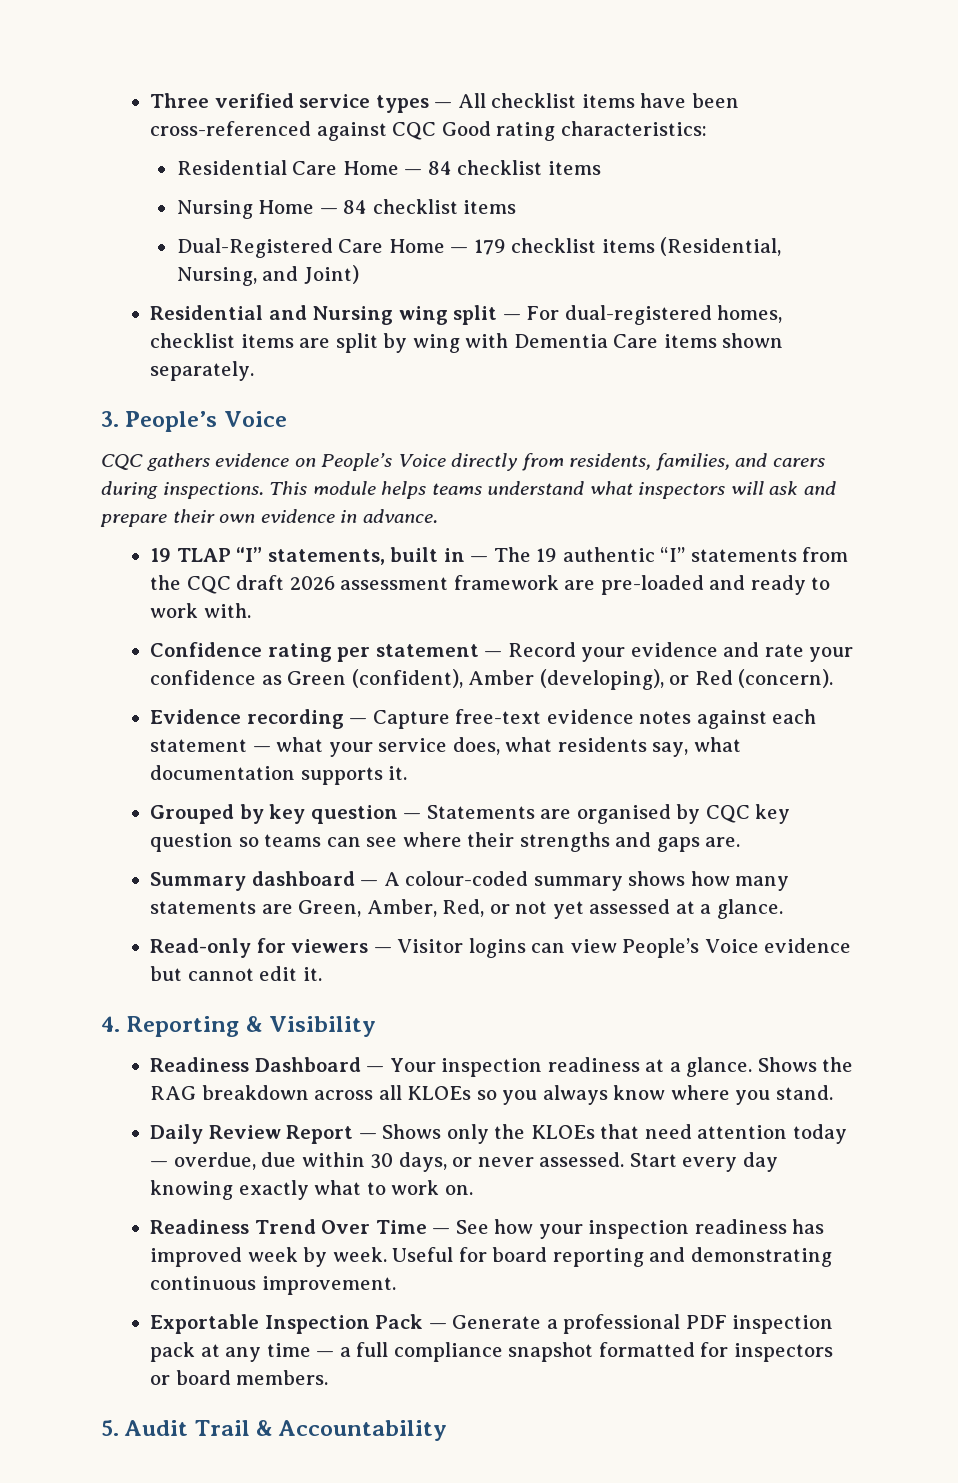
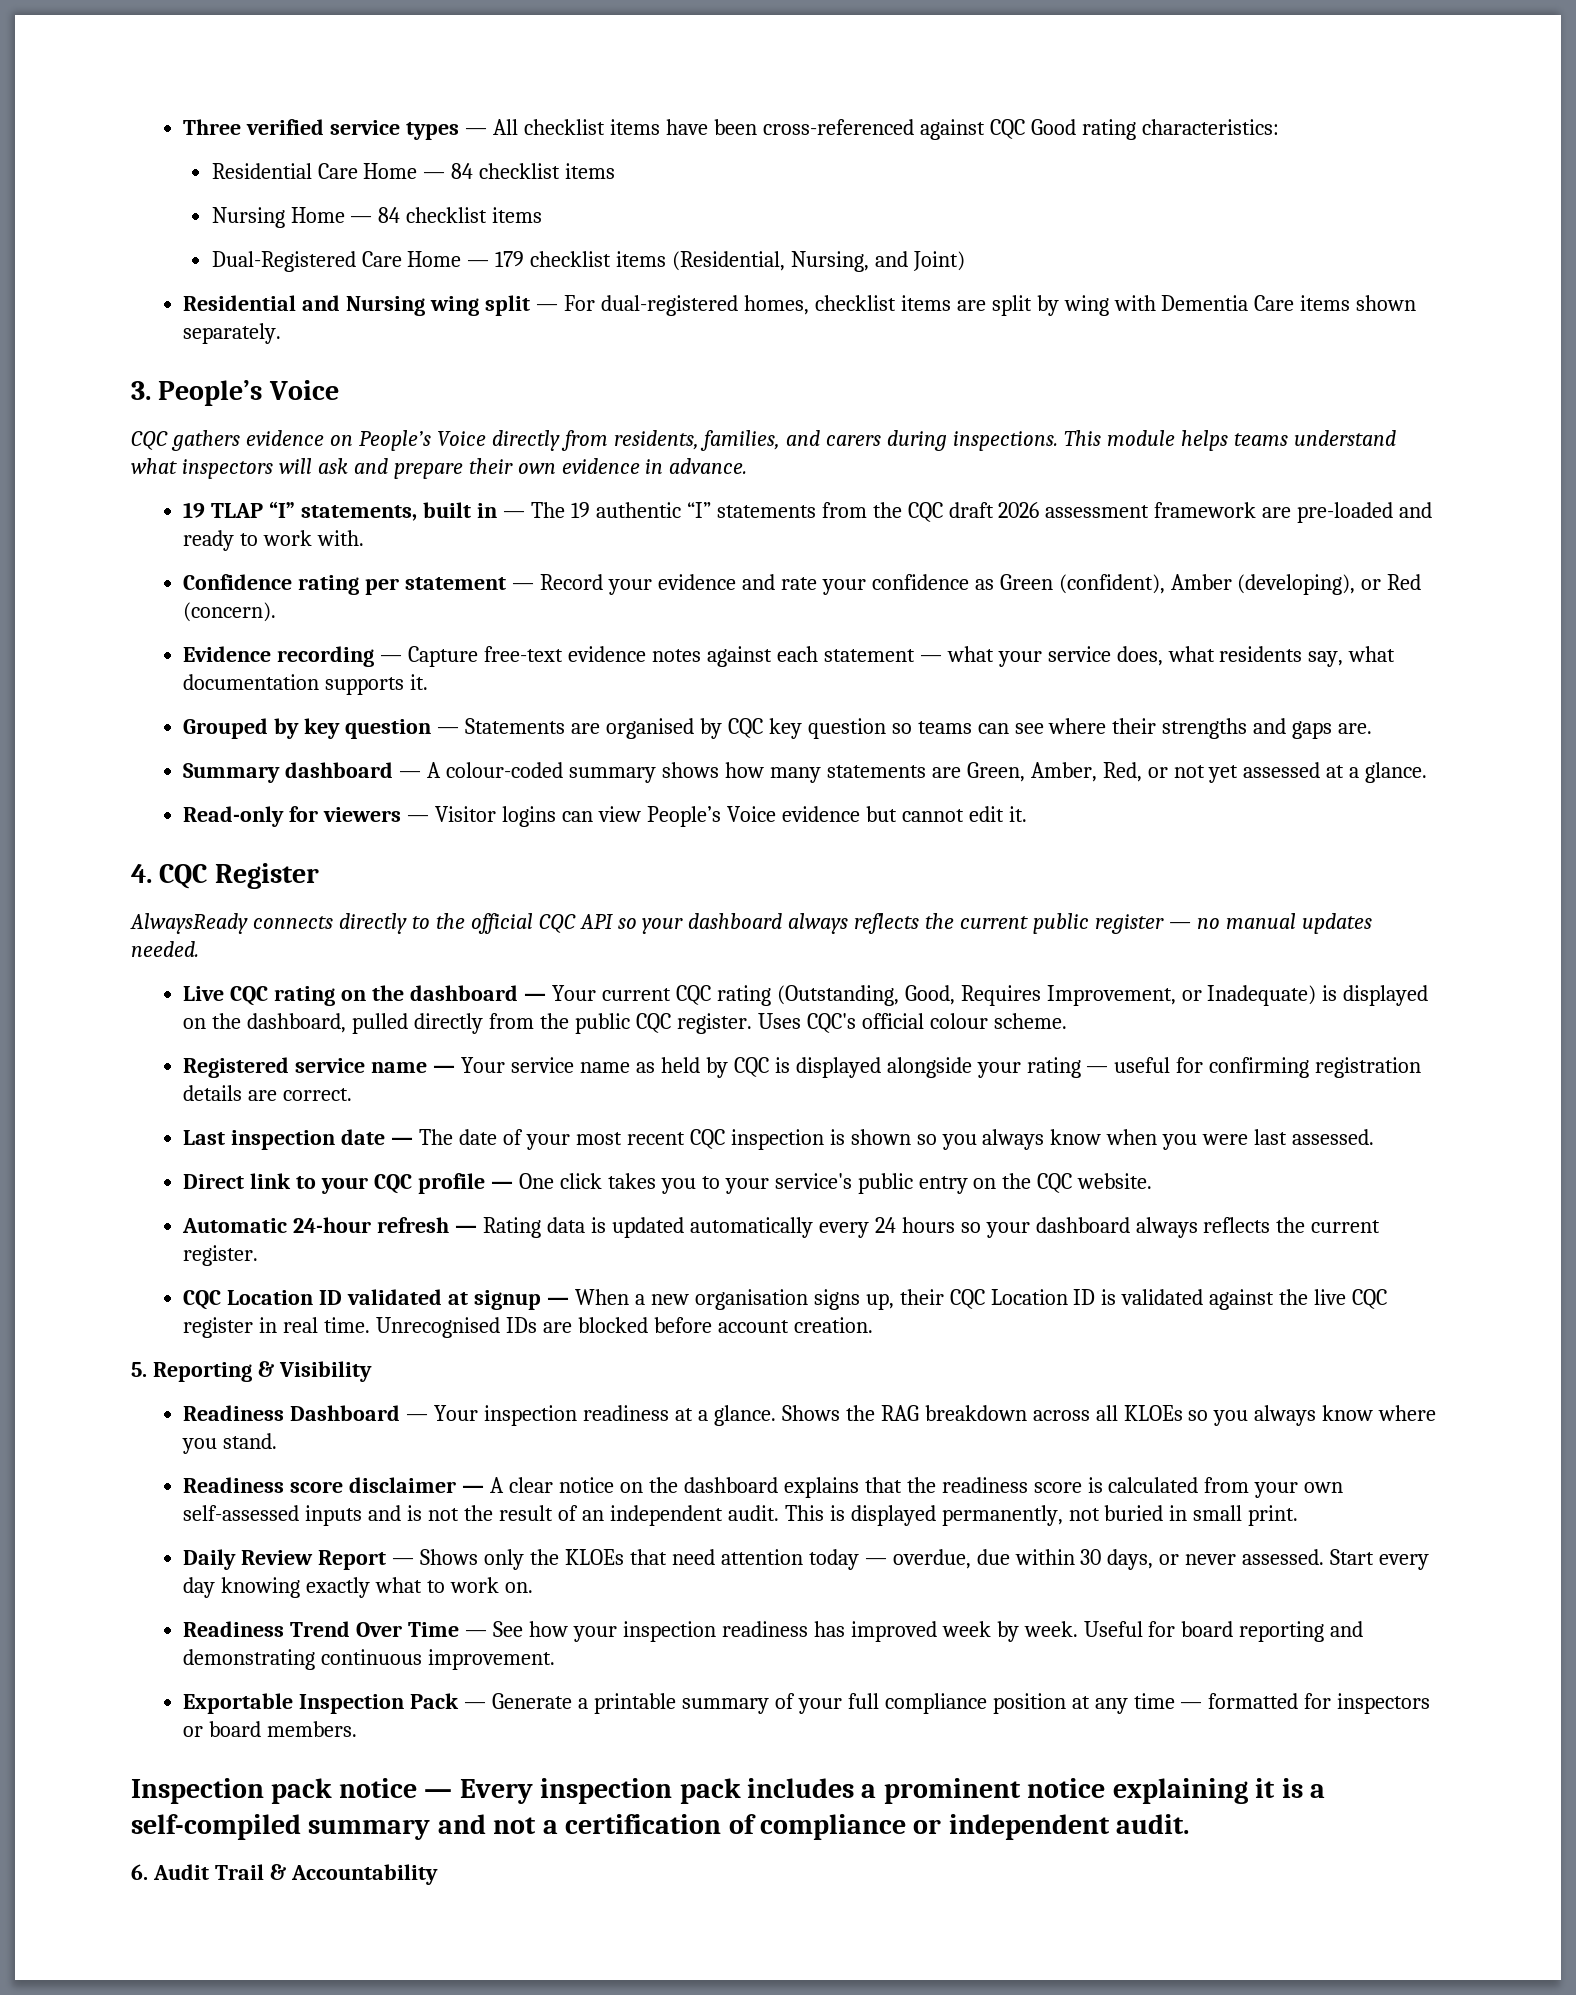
(120, 1024) none -> [159,863,319,889] [130,913,1372,934] [131,941,199,957] [183,985,1429,1006] [183,1013,1067,1034] [183,1057,1422,1078] [183,1085,353,1101] [183,1129,1375,1150] [183,1173,1153,1194] [182,1217,1381,1238] [183,1245,259,1266] [183,1289,1388,1310] [183,1317,873,1338] [131,1362,147,1377] CQC Register // AlwaysReady connects directly to the official CQC API so your dashboard always reflects the current public register — no manual updates needed. // Live CQC rating on the dashboard — Your current CQC rating (Outstanding, Good, Requires Improvement, or Inadequate) is displayed on the dashboard, pulled directly from the public CQC register. Uses CQC's official colour scheme. // Registered service name — Your service name as held by CQC is displayed alongside your rating — useful for confirming registration details are correct. // Last inspection date — The date of your most recent CQC inspection is shown so you always know when you were last assessed. // Direct link to your CQC profile — One click takes you to your service's public entry on the CQC website. // Automatic 24-hour refresh — Rating data is updated automatically every 24 hours so your dashboard always reflects the current register. // CQC Location ID validated at signup — When a new organisation signs up, their CQC Location ID is validated against the live CQC register in real time. Unrecognised IDs are blocked before account creation. // 5.
(833, 1092) none -> [183,1477,1344,1498] [183,1505,1299,1526] // Readiness score disclaimer — A clear notice on the dashboard explains that the readiness score is calculated from your own self-assessed inputs and is not the result of an independent audit. This is displayed permanently, not buried in small print.
[563,1314,834,1334] [150,1342,594,1362] professional PDF inspection pack at any time — a full compliance snapshot -> [594,1693,1203,1714] printable summary of your full compliance position at any time —
[101,1420,119,1436] 5. -> [131,1778,1325,1804] [131,1814,1190,1840] [131,1864,148,1880] Inspection pack notice — Every inspection pack includes a prominent notice explaining it is a self-compiled summary and not a certification of compliance or independent audit. // 6.

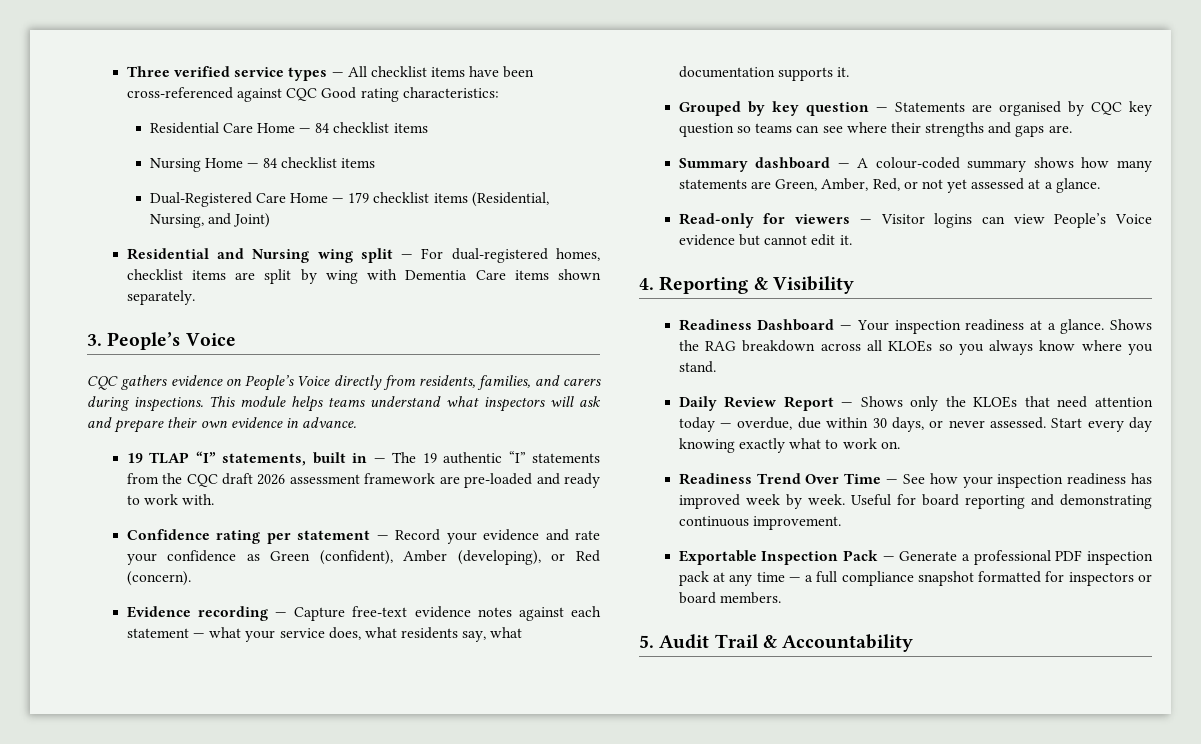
[159,863,319,889] [130,913,1372,934] [131,941,199,957] [183,985,1429,1006] [183,1013,1067,1034] [183,1057,1422,1078] [183,1085,353,1101] [183,1129,1375,1150] [183,1173,1153,1194] [182,1217,1381,1238] [183,1245,259,1266] [183,1289,1388,1310] [183,1317,873,1338] [131,1362,147,1377] CQC Register // AlwaysReady connects directly to the official CQC API so your dashboard always reflects the current public register — no manual updates needed. // Live CQC rating on the dashboard — Your current CQC rating (Outstanding, Good, Requires Improvement, or Inadequate) is displayed on the dashboard, pulled directly from the public CQC register. Uses CQC's official colour scheme. // Registered service name — Your service name as held by CQC is displayed alongside your rating — useful for confirming registration details are correct. // Last inspection date — The date of your most recent CQC inspection is shown so you always know when you were last assessed. // Direct link to your CQC profile — One click takes you to your service's public entry on the CQC website. // Automatic 24-hour refresh — Rating data is updated automatically every 24 hours so your dashboard always reflects the current register. // CQC Location ID validated at signup — When a new organisation signs up, their CQC Location ID is validated against the live CQC register in real time. Unrecognised IDs are blocked before account creation. // 5. -> (654, 284) none
[183,1477,1344,1498] [183,1505,1299,1526] // Readiness score disclaimer — A clear notice on the dashboard explains that the readiness score is calculated from your own self-assessed inputs and is not the result of an independent audit. This is displayed permanently, not buried in small print. -> (716, 367) none
[594,1693,1203,1714] printable summary of your full compliance position at any time — -> [973,550,1153,565] [678,571,974,586] professional PDF inspection pack at any time — a full compliance snapshot
[131,1778,1325,1804] [131,1814,1190,1840] [131,1864,148,1880] Inspection pack notice — Every inspection pack includes a prominent notice explaining it is a self-compiled summary and not a certification of compliance or independent audit. // 6. -> [639,635,654,648] 5.

